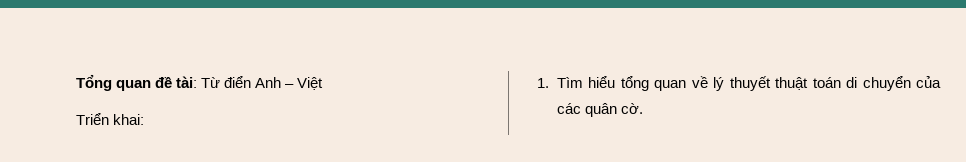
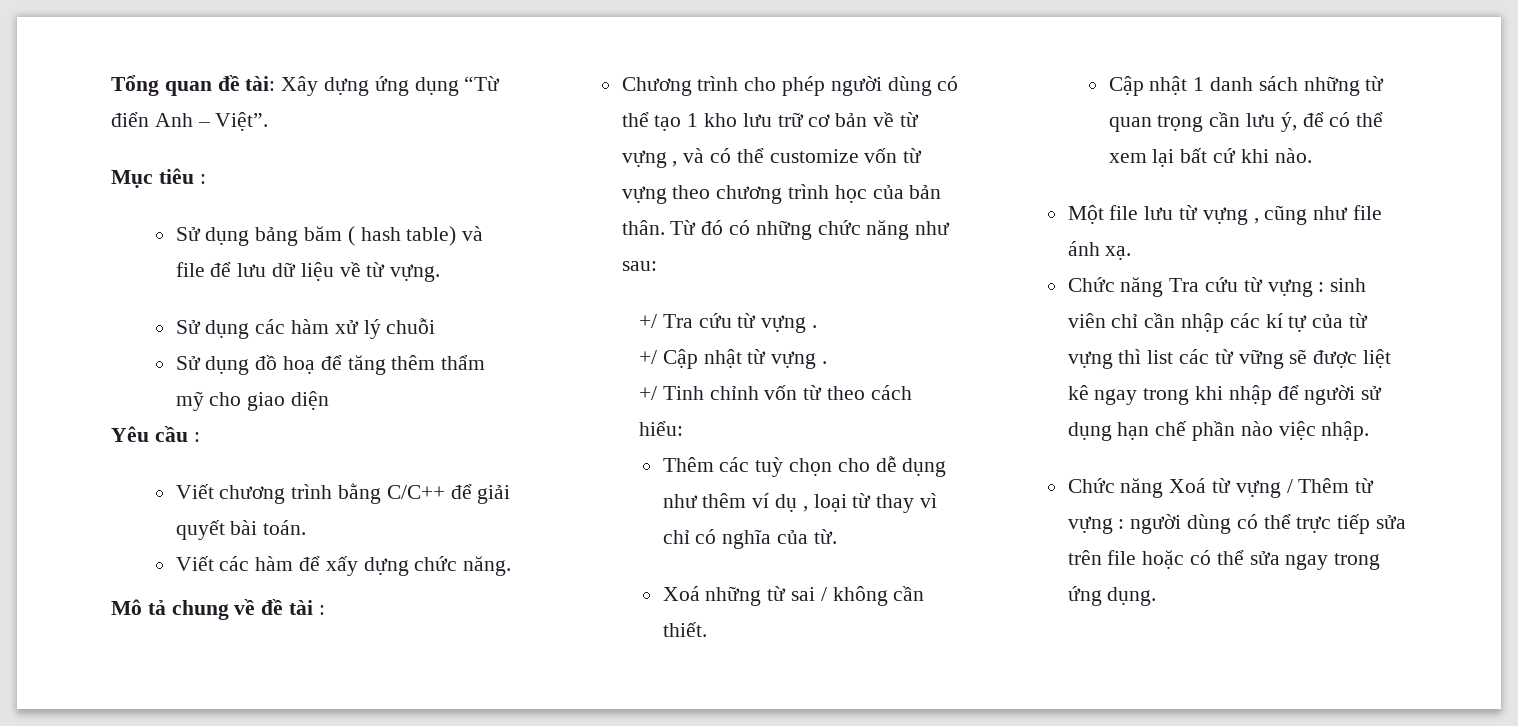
[201,76,324,90] [76,113,145,125] [537,76,941,91] [556,103,643,117] Từ điển Anh – Việt // Triển khai: // 1. Tìm hiểu tổng quan về lý thuyết thuật toán di chuyển của các quân cờ. -> [281,76,501,96] [111,112,269,131] [111,168,206,188] [175,226,484,246] [175,262,441,282] [175,318,436,339] [175,355,486,375] [175,391,330,411] [111,426,200,442] [175,483,511,504] [175,520,307,540] [175,556,512,576] [111,599,325,620] [621,76,959,96] [621,112,919,131] [621,148,923,168] [621,184,942,204] [621,220,951,240] [621,261,657,271] [638,313,817,333] [638,349,827,369] [638,385,912,400] [638,421,683,436] [662,456,947,477] [662,493,938,513] [662,529,837,549] [662,586,925,606] [662,622,707,637] [1108,76,1385,96] [1108,112,1384,132] [1108,148,1312,167] [1067,205,1383,225] [1067,241,1132,260] [1067,277,1367,297] [1067,313,1369,333] [1067,349,1392,369] [1067,385,1383,405] [1067,421,1370,441] [1067,478,1375,498] [1067,514,1407,534] [1067,550,1381,570] [1067,586,1157,606] Xây dựng ứng dụng “Từ điển Anh – Việt”. // Mục tiêu : // Sử dụng bảng băm ( hash table) và file để lưu dữ liệu về từ vựng. // Sử dụng các hàm xử lý chuỗi // Sử dụng đồ hoạ để tăng thêm thẩm mỹ cho giao diện // Yêu cầu : // Viết chương trình bằng C/C++ để giải quyết bài toán. // Viết các hàm để xấy dựng chức năng. // Mô tả chung về đề tài : // Chương trình cho phép người dùng có thể tạo 1 kho lưu trữ cơ bản về từ vựng , và có thể customize vốn từ vựng theo chương trình học của bản thân. Từ đó có những chức năng như sau: // +/ Tra cứu từ vựng . // +/ Cập nhật từ vựng . // +/ Tinh chỉnh vốn từ theo cách hiểu: // Thêm các tuỳ chọn cho dễ dụng như thêm ví dụ , loại từ thay vì chỉ có nghĩa của từ. // Xoá những từ sai / không cần thiết. // Cập nhật 1 danh sách những từ quan trọng cần lưu ý, để có thể xem lại bất cứ khi nào. // Một file lưu từ vựng , cũng như file ánh xạ. // Chức năng Tra cứu từ vựng : sinh viên chỉ cần nhập các kí tự của từ vựng thì list các từ vững sẽ được liệt kê ngay trong khi nhập để người sử dụng hạn chế phần nào việc nhập. // Chức năng Xoá từ vựng / Thêm từ vựng : người dùng có thể trực tiếp sửa trên file hoặc có thể sửa ngay trong ứng dụng.

